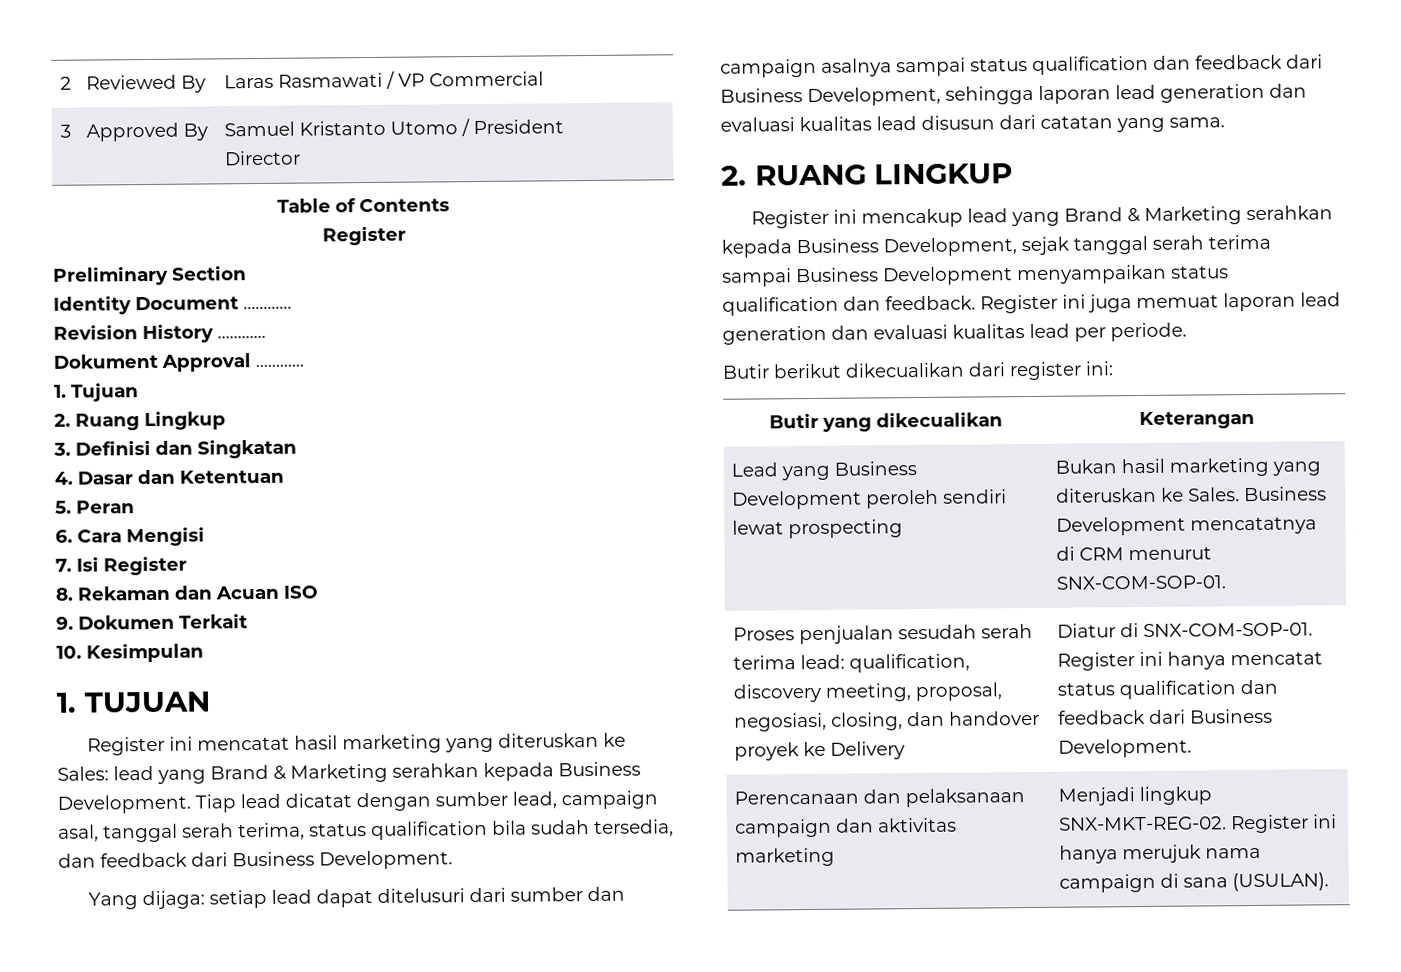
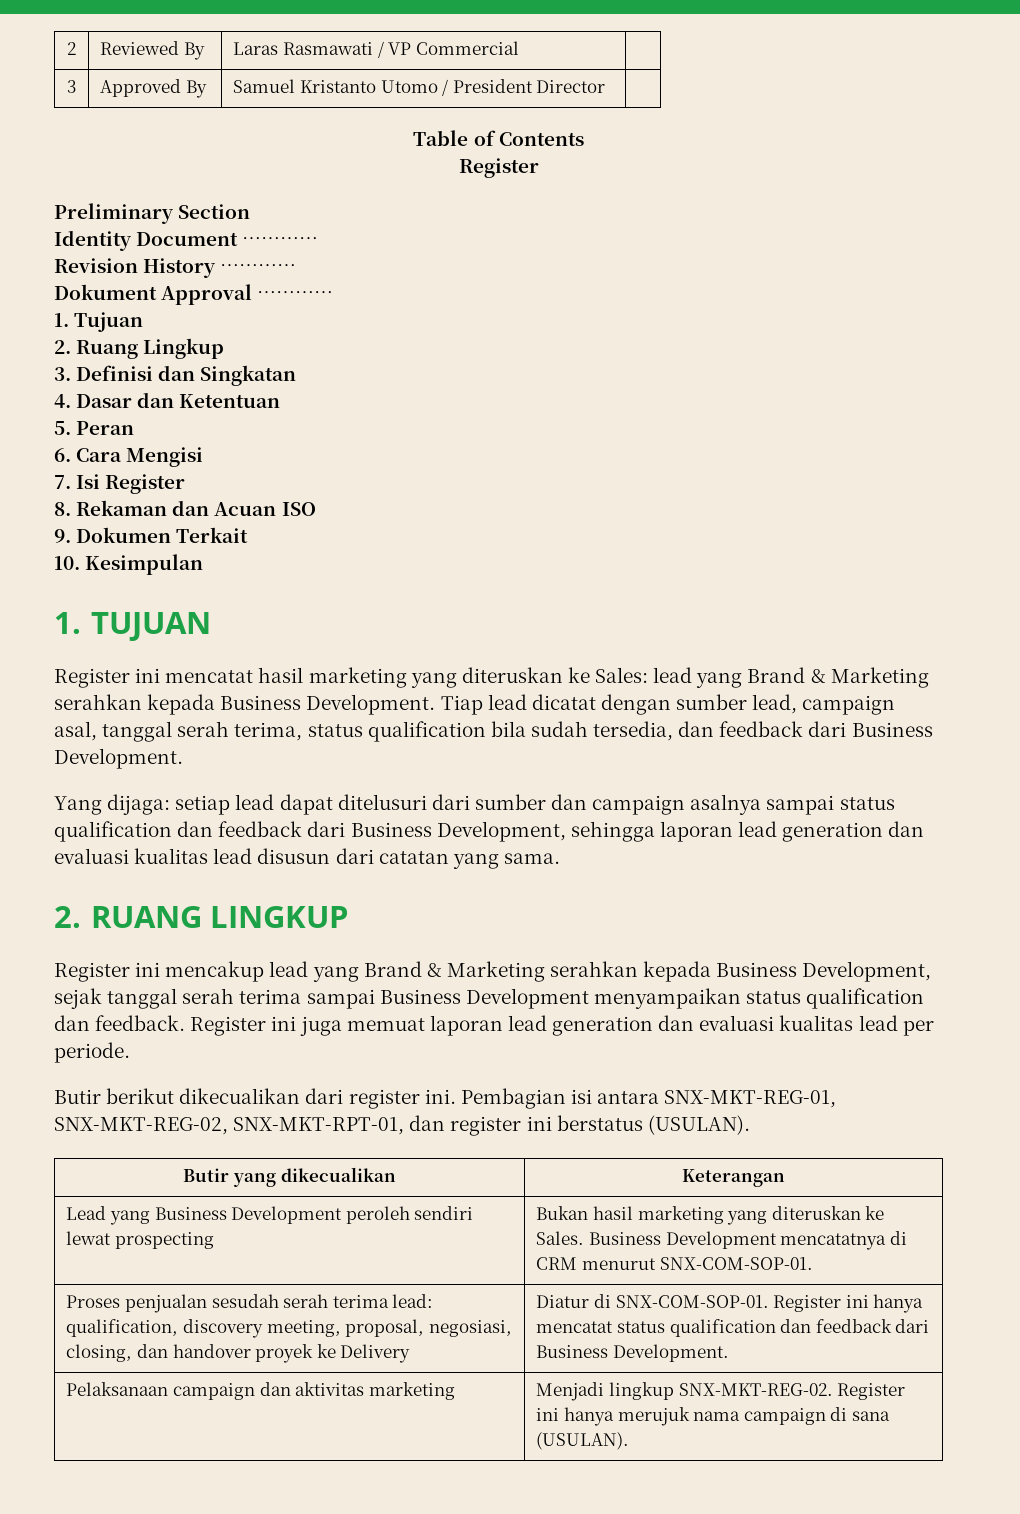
[1085,361,1114,376] ini: -> [424,1088,837,1109] [54,1115,750,1136] ini. Pembagian isi antara SNX-MKT-REG-01, SNX-MKT-REG-02, SNX-MKT-RPT-01, dan register ini berstatus (USULAN).
[733,788,1025,808] Perencanaan dan pelaksanaan -> [66,1382,169,1396] Pelaksanaan

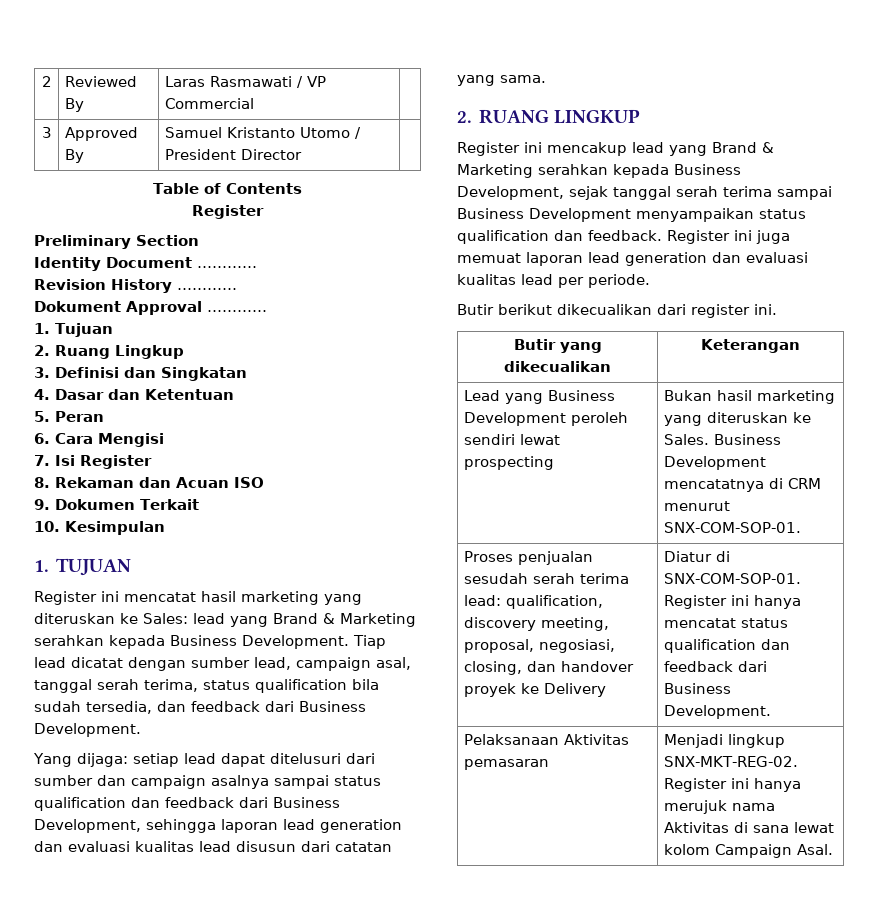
[460,1088,837,1109] [54,1115,750,1136] Pembagian isi antara SNX-MKT-REG-01, SNX-MKT-REG-02, SNX-MKT-RPT-01, dan register ini berstatus (USULAN). -> (777, 309) none
[172,1382,455,1400] campaign dan aktivitas marketing -> [563,734,629,745] [463,759,549,770] Aktivitas pemasaran
[743,1408,826,1425] campaign -> [663,822,729,833] Aktivitas
[536,1432,630,1450] (USULAN). -> [793,822,834,833] [663,844,833,858] lewat kolom Campaign Asal.

